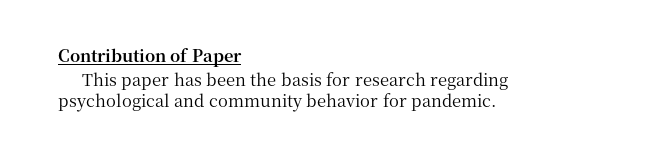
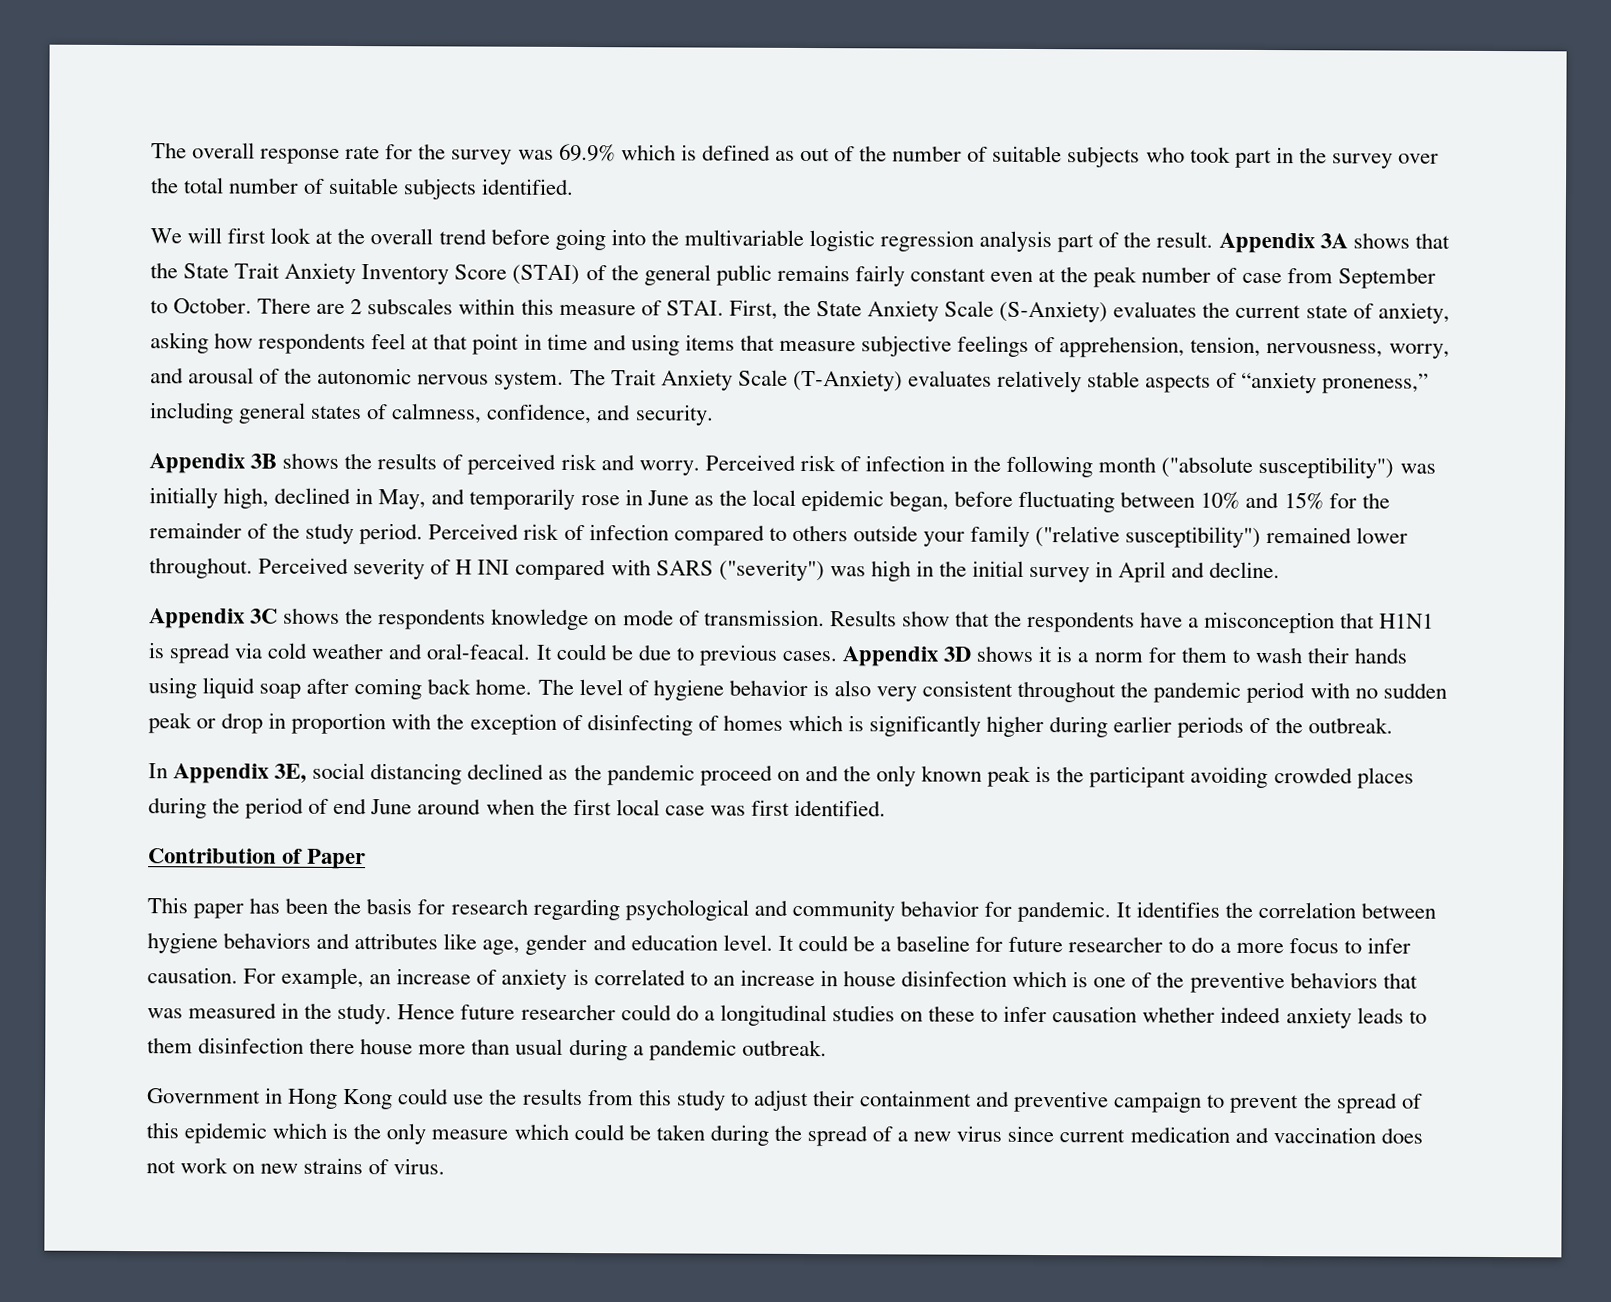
(58, 55) none -> [151,142,1439,169] [150,177,575,200] [150,227,1450,254] [150,262,1436,289] [150,297,1450,324] [150,332,1450,359] [150,367,1430,394] [149,402,714,426] [149,452,1436,479] [149,487,1390,513] [149,522,1409,548] [149,557,1281,583] [149,607,1435,634] [148,642,1408,667] [148,677,1447,704] [148,712,1393,738] [148,762,1414,789] [148,797,887,819] The overall response rate for the survey was 69.9% which is defined as out of the number of suitable subjects who took part in the survey over the total number of suitable subjects identified. // We will first look at the overall trend before going into the multivariable logistic regression analysis part of the result. Appendix 3A shows that the State Trait Anxiety Inventory Score (STAI) of the general public remains fairly constant even at the peak number of case from September to October. There are 2 subscales within this measure of STAI. First, the State Anxiety Scale (S-Anxiety) evaluates the current state of anxiety, asking how respondents feel at that point in time and using items that measure subjective feelings of apprehension, tension, nervousness, worry, and arousal of the autonomic nervous system. The Trait Anxiety Scale (T-Anxiety) evaluates relatively stable aspects of “anxiety proneness,” including general states of calmness, confidence, and security. // Appendix 3B shows the results of perceived risk and worry. Perceived risk of infection in the following month ("absolute susceptibility") was initially high, declined in May, and temporarily rose in June as the local epidemic began, before fluctuating between 10% and 15% for the remainder of the study period. Perceived risk of infection compared to others outside your family ("relative susceptibility") remained lower throughout. Perceived severity of H INI compared with SARS ("severity") was high in the initial survey in April and decline. // Appendix 3C shows the respondents knowledge on mode of transmission. Results show that the respondents have a misconception that H1N1 is spread via cold weather and oral-feacal. It could be due to previous cases. Appendix 3D shows it is a norm for them to wash their hands using liquid soap after coming back home. The level of hygiene behavior is also very consistent throughout the pandemic period with no sudden peak or drop in proportion with the exception of disinfecting of homes which is significantly higher during earlier periods of the outbreak. // In Appendix 3E, social distancing declined as the pandemic proceed on and the only known peak is the participant avoiding crowded places during the period of end June around when the first local case was first identified. //
(497, 102) none -> [1116,901,1437,919] [147,932,1411,956] [147,967,1418,994] [147,1002,1427,1029] [147,1037,827,1061] [147,1087,1423,1114] [146,1122,1423,1147] [146,1157,446,1175] It identifies the correlation between hygiene behaviors and attributes like age, gender and education level. It could be a baseline for future researcher to do a more focus to infer causation. For example, an increase of anxiety is correlated to an increase in house disinfection which is one of the preventive behaviors that was measured in the study. Hence future researcher could do a longitudinal studies on these to infer causation whether indeed anxiety leads to them disinfection there house more than usual during a pandemic outbreak. // Government in Hong Kong could use the results from this study to adjust their containment and preventive campaign to prevent the spread of this epidemic which is the only measure which could be taken during the spread of a new virus since current medication and vaccination does not work on new strains of virus.

